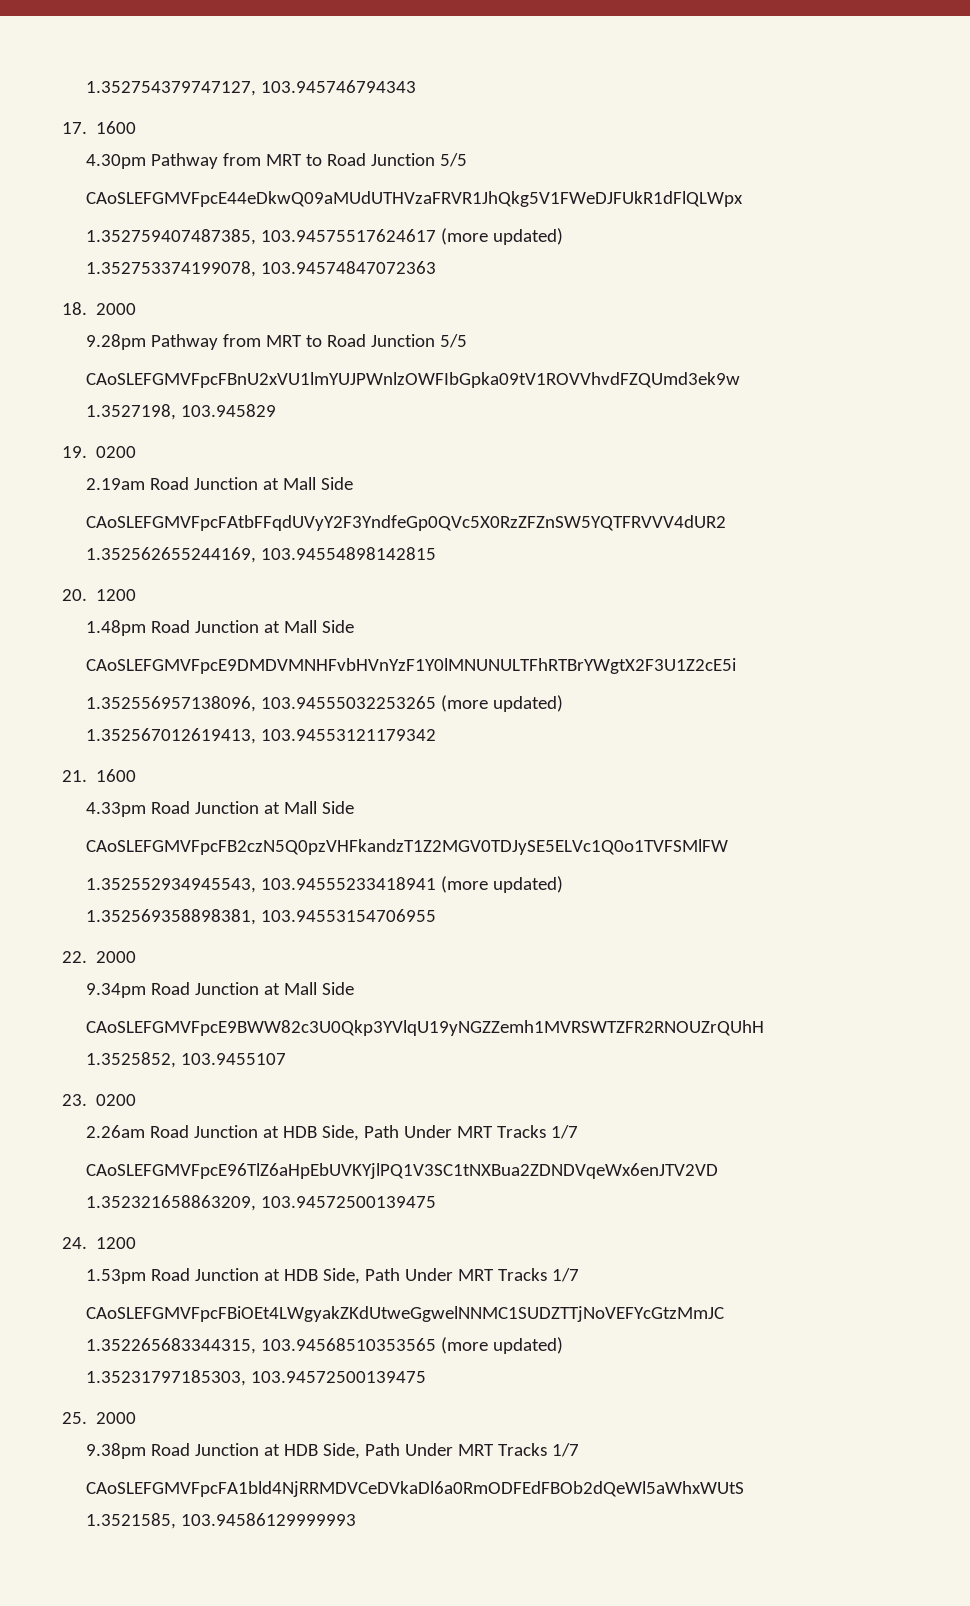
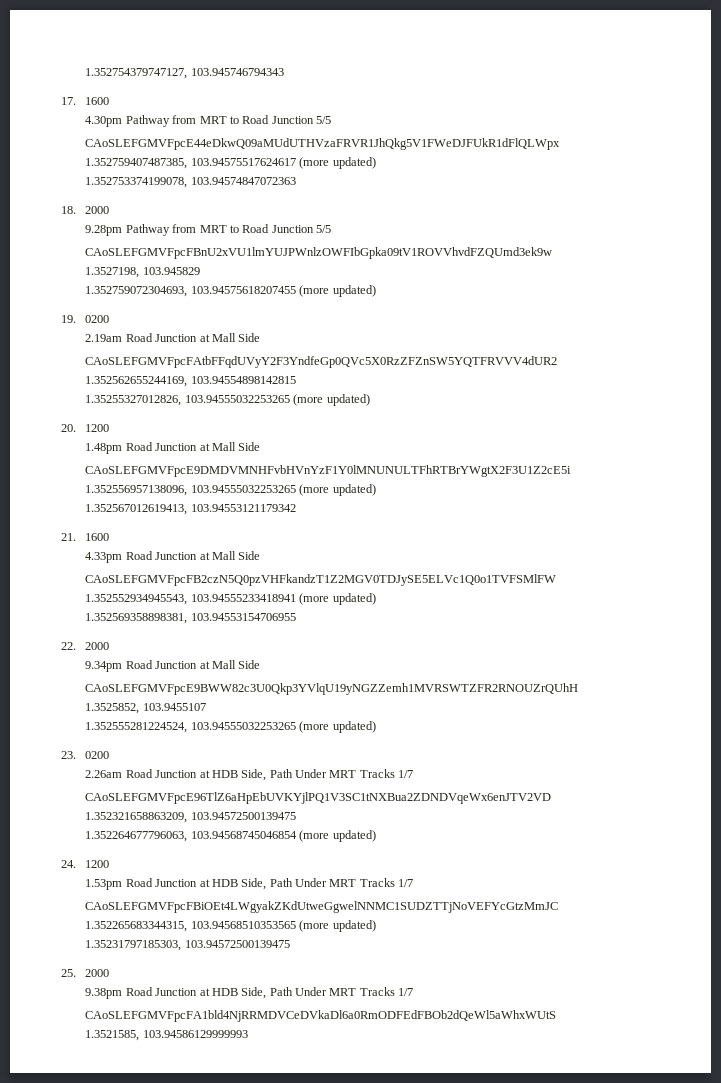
(277, 410) none -> [85,285,376,297] // 1.352759072304693, 103.94575618207455 (more updated)
(437, 553) none -> [85,394,370,406] // 1.35255327012826, 103.94555032253265 (more updated)
(287, 1059) none -> [85,721,376,733] // 1.352555281224524, 103.94555032253265 (more updated)
(437, 1202) none -> [85,830,376,842] // 1.352264677796063, 103.94568745046854 (more updated)

